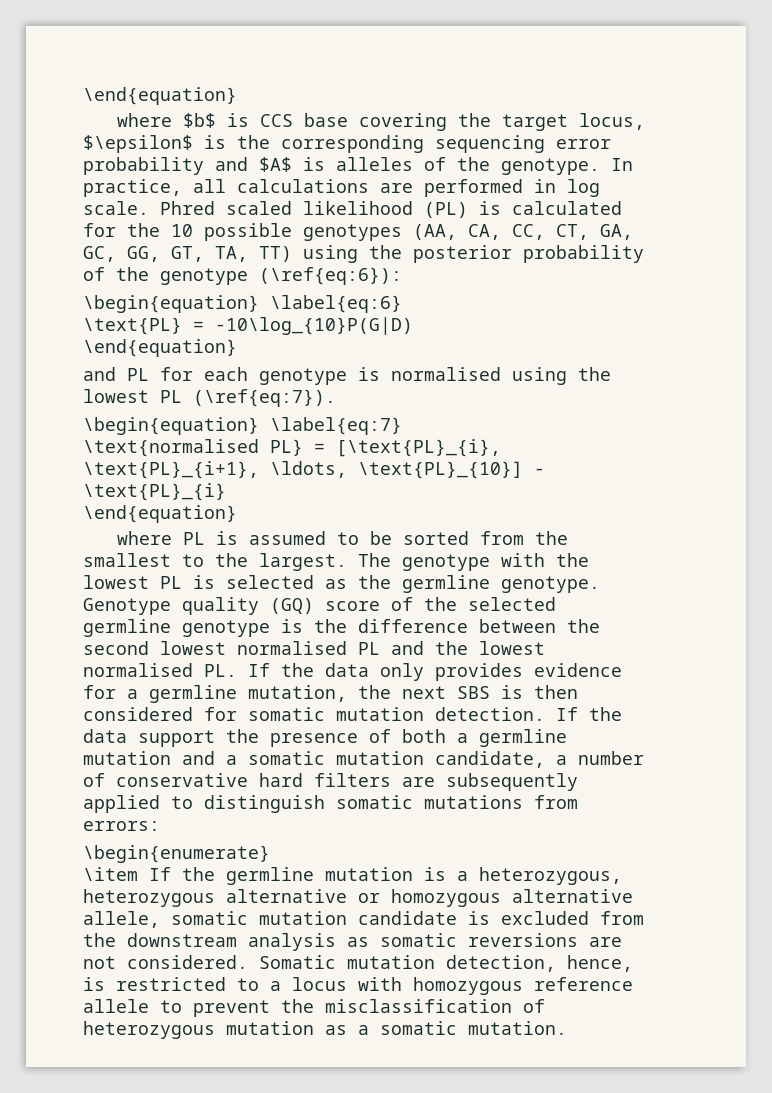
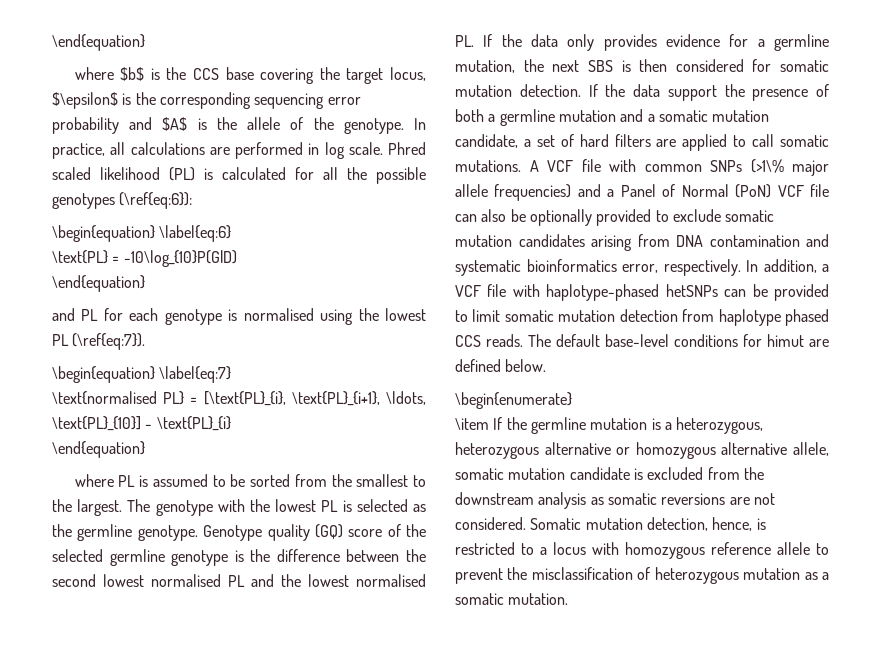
(249, 120) none -> [166,67,187,80] the
[336,157,413,171] alleles -> [216,117,281,130] the allele
[127,223,633,241] [83,245,644,263] [83,267,248,285] the 10 possible genotypes (AA, CA, CC, CT, GA, GC, GG, GT, TA, TT) using the posterior probability of the genotype -> [323,167,426,184] [52,193,115,209] all the possible genotypes
[578,751,644,765] [83,773,248,787] number of conservative -> [536,134,574,147] set of
[446,773,578,791] subsequently -> (677, 143) none
[204,795,578,813] [83,821,160,831] distinguish somatic mutations from errors: -> [752,134,829,147] [455,159,829,176] [455,184,830,201] [455,209,775,226] [455,234,829,251] [455,259,829,276] [455,284,829,301] [455,309,829,326] [455,334,829,347] [455,359,547,372] call somatic mutations. A VCF file with common SNPs (>1\% major allele frequencies) and a Panel of Normal (PoN) VCF file can also be optionally provided to exclude somatic mutation candidates arising from DNA contamination and systematic bioinformatics error, respectively. In addition, a VCF file with haplotype-phased hetSNPs can be provided to limit somatic mutation detection from haplotype phased CCS reads. The default base-level conditions for himut are defined below.

